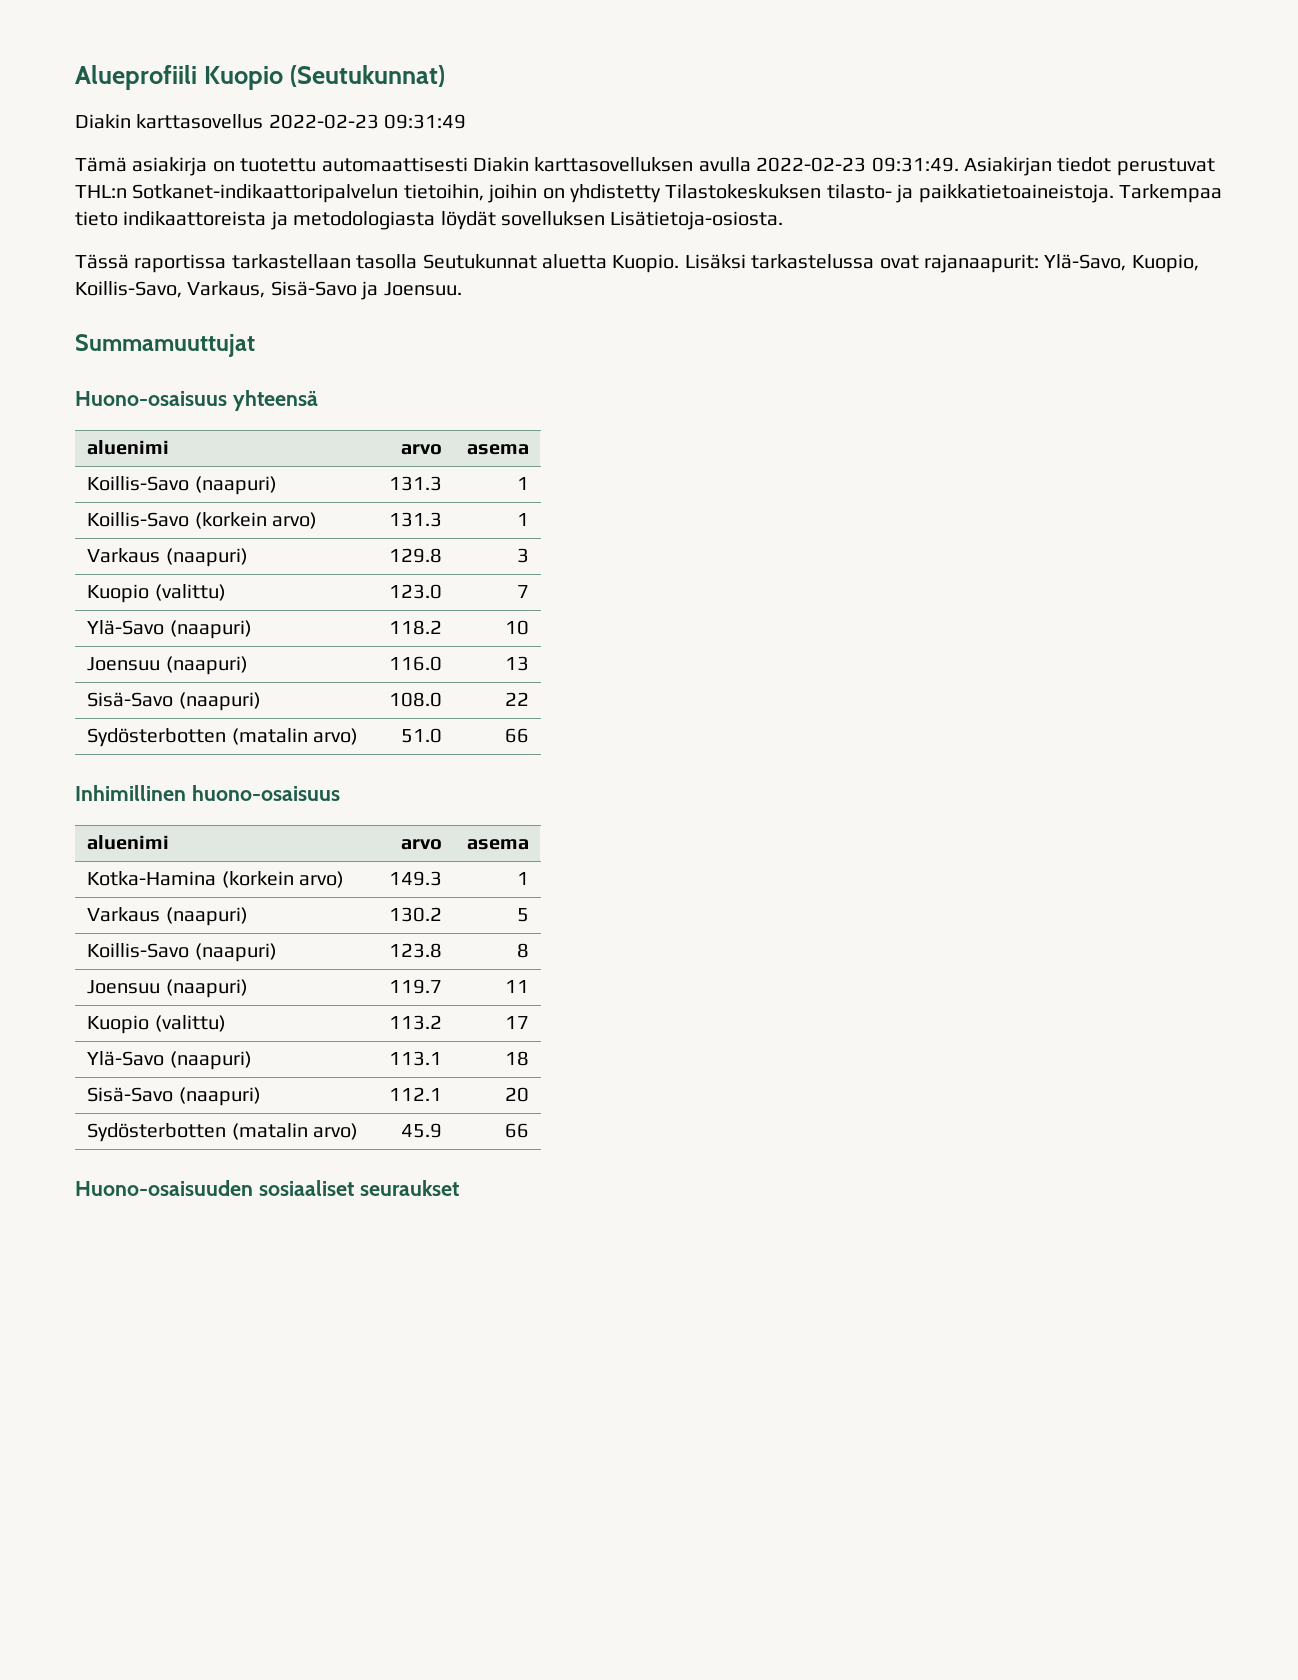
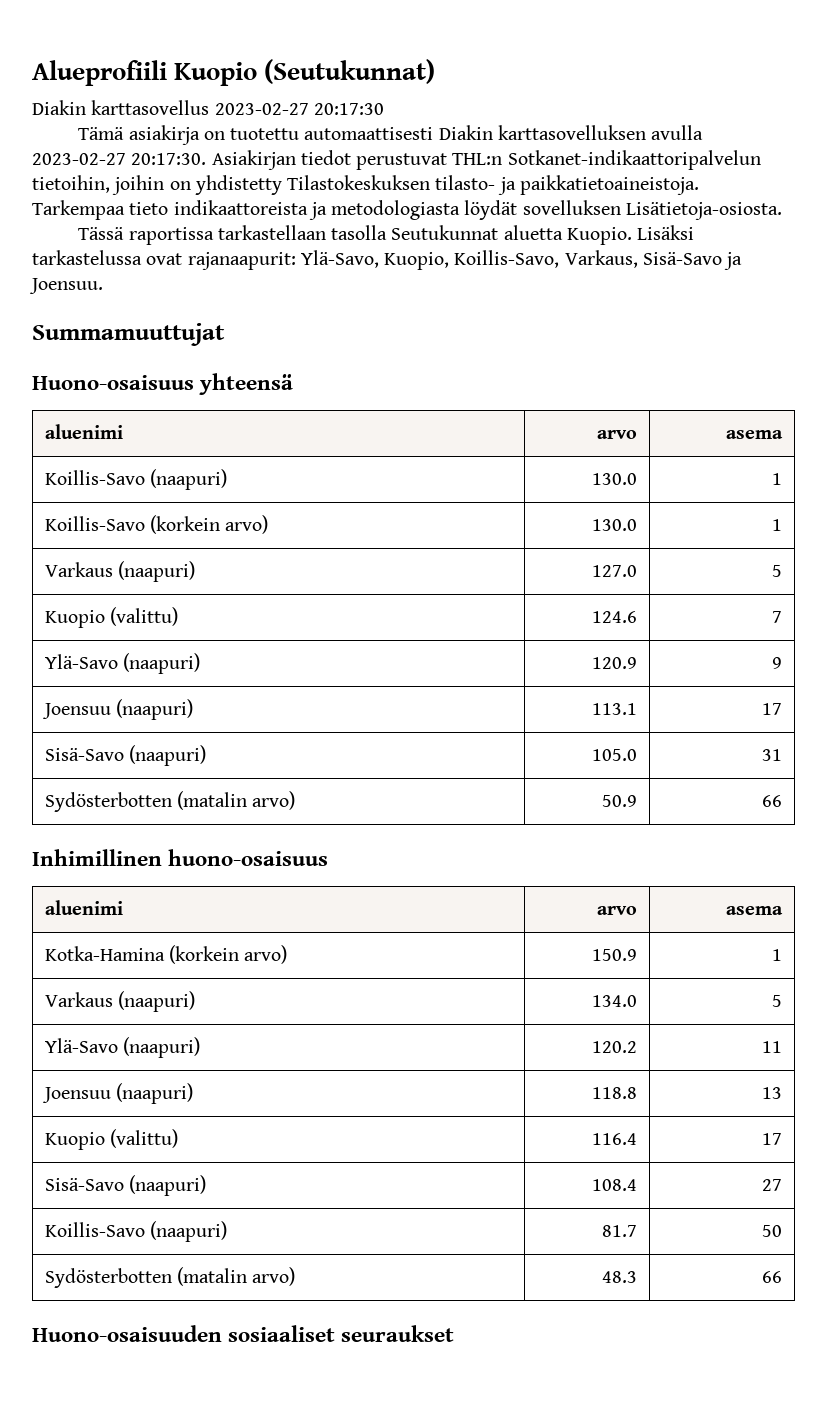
[268,114,467,129] 2022-02-23 09:31:49 -> [214,103,384,115] 2023-02-27 20:17:30
[756,157,959,172] 2022-02-23 09:31:49. -> [32,153,207,165] 2023-02-27 20:17:30.
[388,476,442,491] 131.3 -> [592,473,638,485] 130.0
[388,512,442,527] [516,513,529,526] [87,548,248,567] [388,548,442,563] [516,548,529,563] [87,584,226,603] [388,584,442,599] 131.3 | 1 // Varkaus (naapuri) | 129.8 | 3 // Kuopio (valittu) | 123.0 -> [592,519,638,531] [772,519,783,531] [44,561,195,582] [592,565,638,577] [772,565,783,577] [44,607,178,628] [592,611,638,623] 130.0 | 1 // Varkaus (naapuri) | 127.0 | 5 // Kuopio (valittu) | 124.6
[388,620,442,635] [504,620,529,635] [87,656,248,675] [388,656,442,671] [504,656,529,671] [87,692,261,711] [388,692,442,707] [504,692,529,706] [87,728,359,747] [400,728,442,743] 118.2 | 10 // Joensuu (naapuri) | 116.0 | 13 // Sisä-Savo (naapuri) | 108.0 | 22 // Sydösterbotten (matalin arvo) | 51.0 -> [592,657,638,669] [772,657,783,669] [41,699,193,720] [592,703,638,715] [762,703,783,715] [44,745,206,766] [592,749,638,761] [762,749,783,761] [44,791,296,812] [602,795,638,807] 120.9 | 9 // Joensuu (naapuri) | 113.1 | 17 // Sisä-Savo (naapuri) | 105.0 | 31 // Sydösterbotten (matalin arvo) | 50.9
[388,871,442,886] [516,872,529,885] [87,907,248,926] [388,907,442,922] [516,908,529,922] [87,943,277,962] [388,943,442,958] [516,943,529,958] [87,979,248,998] [388,979,442,994] [504,980,529,993] [87,1015,226,1034] [388,1015,442,1030] [504,1016,529,1029] [87,1051,252,1070] [388,1051,442,1066] [504,1051,529,1066] [87,1087,261,1106] [388,1087,442,1101] [504,1087,529,1102] [87,1123,359,1142] [400,1123,442,1138] 149.3 | 1 // Varkaus (naapuri) | 130.2 | 5 // Koillis-Savo (naapuri) | 123.8 | 8 // Joensuu (naapuri) | 119.7 | 11 // Kuopio (valittu) | 113.2 | 17 // Ylä-Savo (naapuri) | 113.1 | 18 // Sisä-Savo (naapuri) | 112.1 | 20 // Sydösterbotten (matalin arvo) | 45.9 -> [592,949,638,961] [772,949,783,961] [44,991,195,1012] [592,995,638,1007] [772,995,783,1007] [44,1037,200,1058] [592,1041,638,1053] [762,1041,783,1053] [41,1083,193,1104] [592,1087,638,1099] [762,1087,783,1099] [44,1129,178,1150] [592,1133,638,1145] [762,1133,783,1145] [44,1175,206,1196] [592,1179,638,1191] [762,1179,783,1191] [44,1221,227,1242] [602,1225,638,1237] [762,1225,783,1237] [44,1267,296,1288] [602,1271,638,1283] 150.9 | 1 // Varkaus (naapuri) | 134.0 | 5 // Ylä-Savo (naapuri) | 120.2 | 11 // Joensuu (naapuri) | 118.8 | 13 // Kuopio (valittu) | 116.4 | 17 // Sisä-Savo (naapuri) | 108.4 | 27 // Koillis-Savo (naapuri) | 81.7 | 50 // Sydösterbotten (matalin arvo) | 48.3

